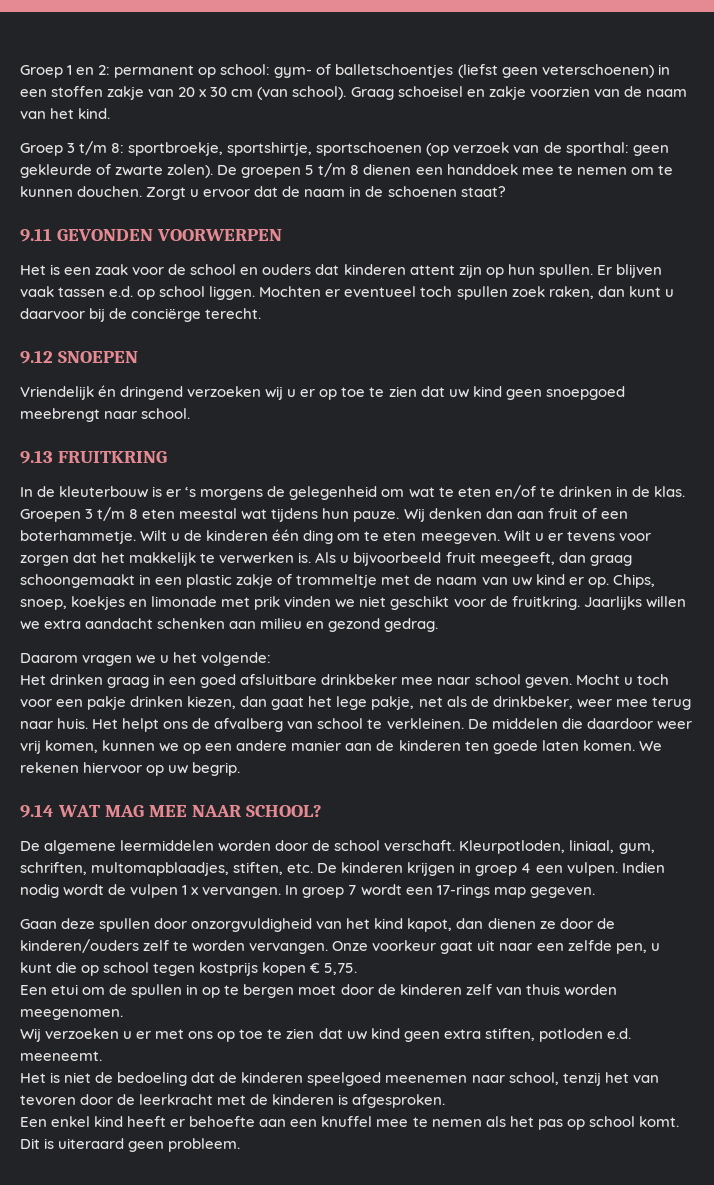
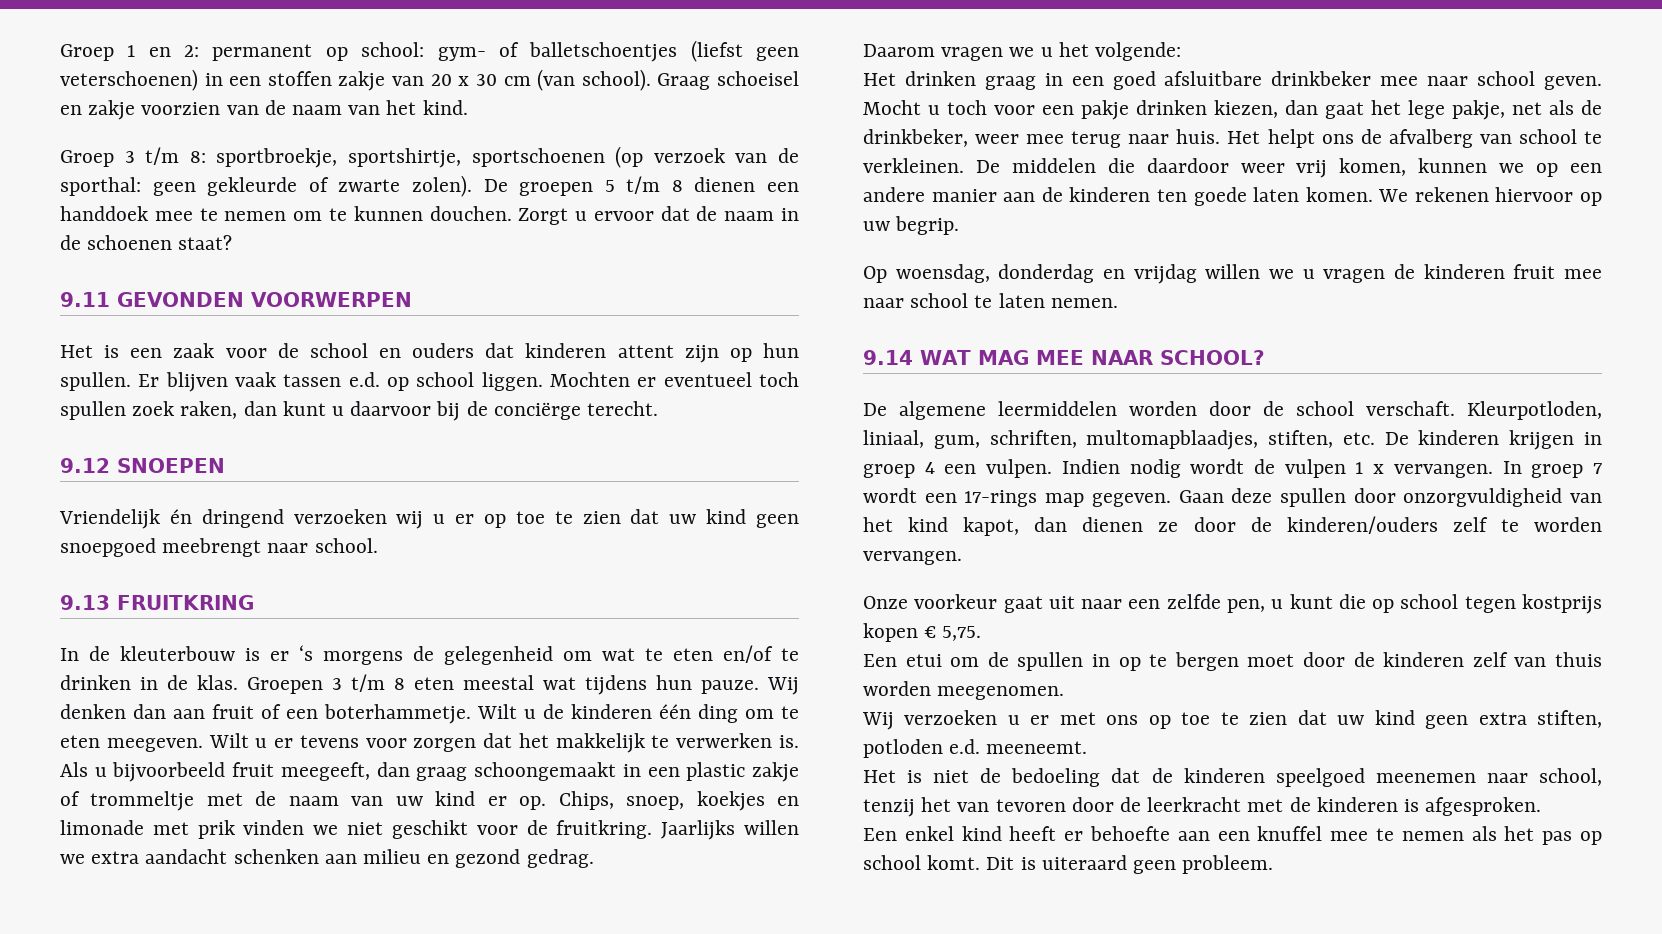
(241, 769) none -> [863,264,1602,284] [863,293,1118,308] // Op woensdag, donderdag en vrijdag willen we u vragen de kinderen fruit mee naar school te laten nemen.
(595, 892) // -> (1171, 500) none
(329, 948) none -> (962, 558) //

